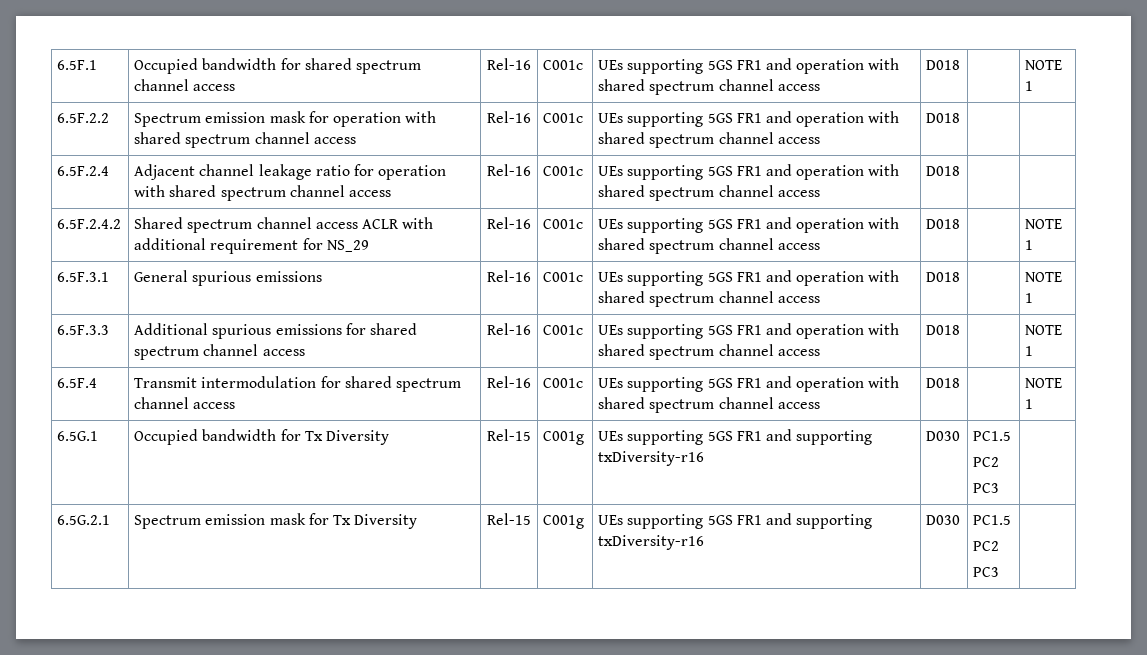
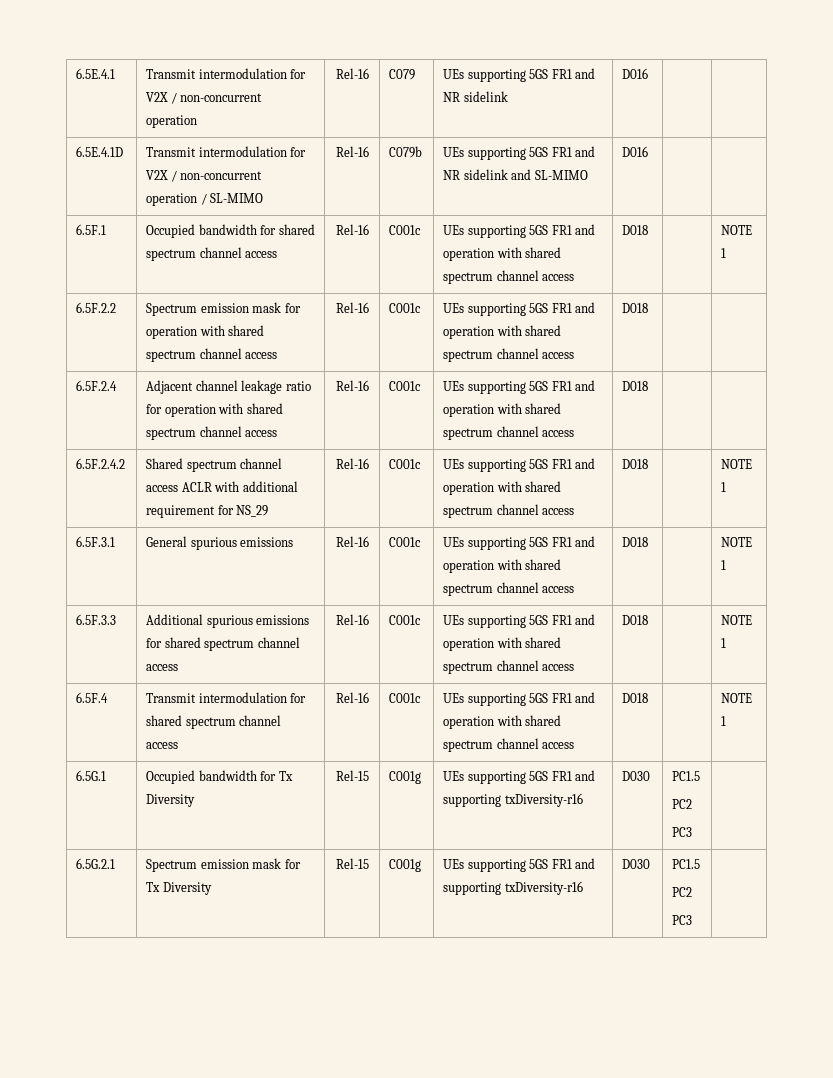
(57, 65) none -> [76,68,116,79] [146,68,307,79] [146,92,263,104] [146,115,198,128] [335,68,369,79] [389,69,416,80] [443,68,596,82] [443,91,508,102] [622,68,649,79] [76,146,124,157] [146,146,307,157] [146,170,263,182] [146,193,264,206] [335,146,369,157] [389,146,423,158] [443,146,596,160] [443,169,588,180] [622,146,649,157] 6.5E.4.1 | Transmit intermodulation for V2X / non-concurrent operation | Rel-16 | C079 | UEs supporting 5GS FR1 and NR sidelink | D016 | | // 6.5E.4.1D | Transmit intermodulation for V2X / non-concurrent operation / SL-MIMO | Rel-16 | C079b | UEs supporting 5GS FR1 and NR sidelink and SL-MIMO | D016 | | //

